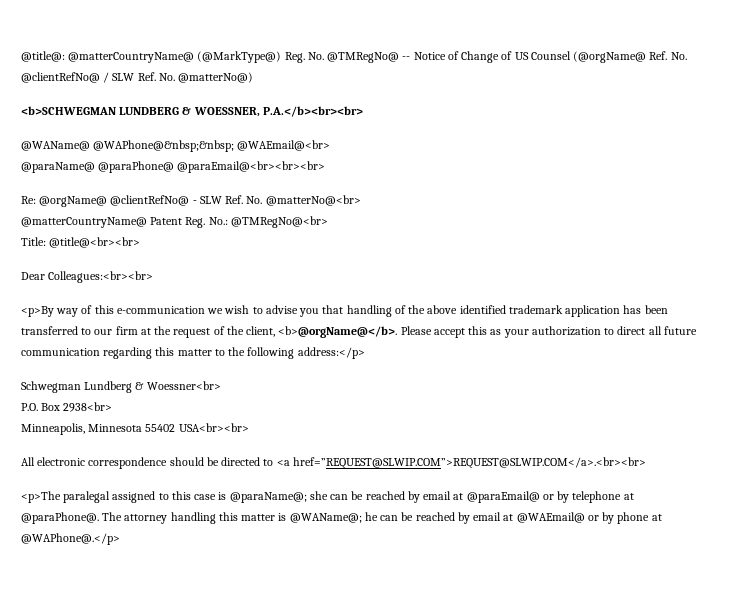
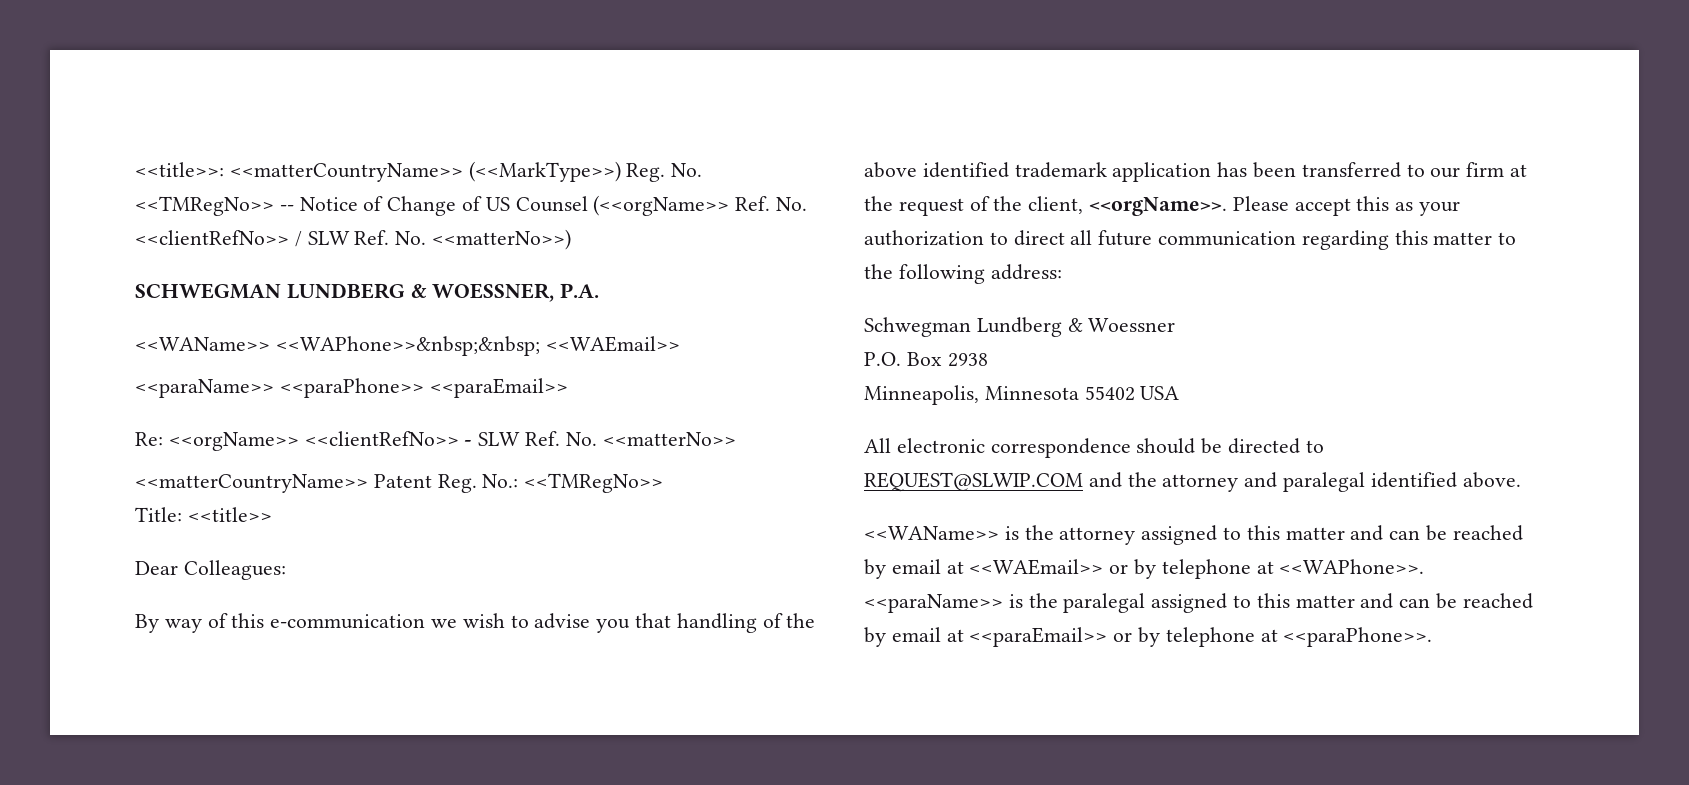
[21,51,282,63] @title@: @matterCountryName@ (@MarkType@) -> [135,161,621,182] <<title>>: <<matterCountryName>> (<<MarkType>>)
[327,52,400,63] @TMRegNo@ -> [135,196,274,216] <<TMRegNo>>
[573,51,687,63] [21,72,100,83] (@orgName@ Ref. No. @clientRefNo@ -> [593,195,808,216] [135,230,289,245] (<<orgName>> Ref. No. <<clientRefNo>>
[178,72,254,83] [21,106,116,115] @matterNo@) // <b>SCHWEGMAN -> [432,229,572,250] [135,283,281,299] <<matterNo>>) // SCHWEGMAN
[262,106,363,117] [21,140,331,152] [21,161,326,173] P.A.</b><br><br> // @WAName@ @WAPhone@&nbsp;&nbsp; @WAEmail@<br> // @paraName@ @paraPhone@ @paraEmail@<br><br><br> -> [560,283,600,298] [135,336,680,356] [135,378,568,398] P.A. // <<WAName>> <<WAPhone>>&nbsp;&nbsp; <<WAEmail>> // <<paraName>> <<paraPhone>> <<paraEmail>>
[39,195,190,207] @orgName@ @clientRefNo@ -> [168,431,459,451] <<orgName>> <<clientRefNo>>
[265,195,361,206] [21,217,147,228] @matterNo@<br> // @matterCountryName@ -> [602,432,736,446] [135,474,368,493] <<matterNo>> // <<matterCountryName>>
[230,216,328,228] @TMRegNo@<br> -> [524,473,664,493] <<TMRegNo>>
[49,237,141,248] @title@<br><br> -> [187,507,272,522] <<title>>
[48,271,154,283] [21,306,54,317] Colleagues:<br><br> // <p>By -> [183,560,286,580] [135,614,159,633] Colleagues: // By
[278,326,398,338] <b>@orgName@</b>. -> [1089,197,1228,216] <<orgName>>.
[297,347,365,359] address:</p> -> [990,264,1062,280] address:
[146,381,221,390] Woessner<br> -> [1088,318,1176,332] Woessner
[63,402,113,412] 2938<br> -> [947,353,988,367] 2938
[178,423,249,432] USA<br><br> -> [1140,386,1180,400] USA
[276,457,646,469] [21,491,634,503] [21,512,662,524] [21,533,120,545] <a href=”REQUEST@SLWIP.COM”>REQUEST@SLWIP.COM</a>.<br><br> // <p>The paralegal assigned to this case is @paraName@; she can be reached by email at @paraEmail@ or by telephone at @paraPhone@. The attorney handling this matter is @WAName@; he can be reached by email at @WAEmail@ or by phone at @WAPhone@.</p> -> [864,472,1521,492] [864,525,1523,545] [864,559,1425,579] [864,593,1533,613] [864,627,1433,647] REQUEST@SLWIP.COM and the attorney and paralegal identified above. // <<WAName>> is the attorney assigned to this matter and can be reached by email at <<WAEmail>> or by telephone at <<WAPhone>>. <<paraName>> is the paralegal assigned to this matter and can be reached by email at <<paraEmail>> or by telephone at <<paraPhone>>.

